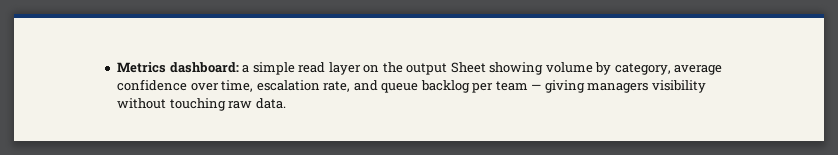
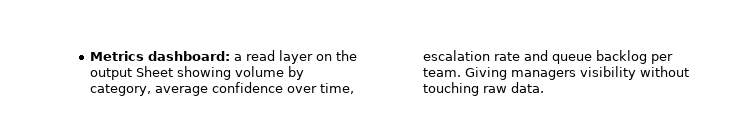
[252,62,295,75] simple -> (243, 57) none
[323,81,351,92] rate, -> [494,52,521,61] rate
[495,80,585,93] team — giving -> [423,67,508,80] team. Giving

